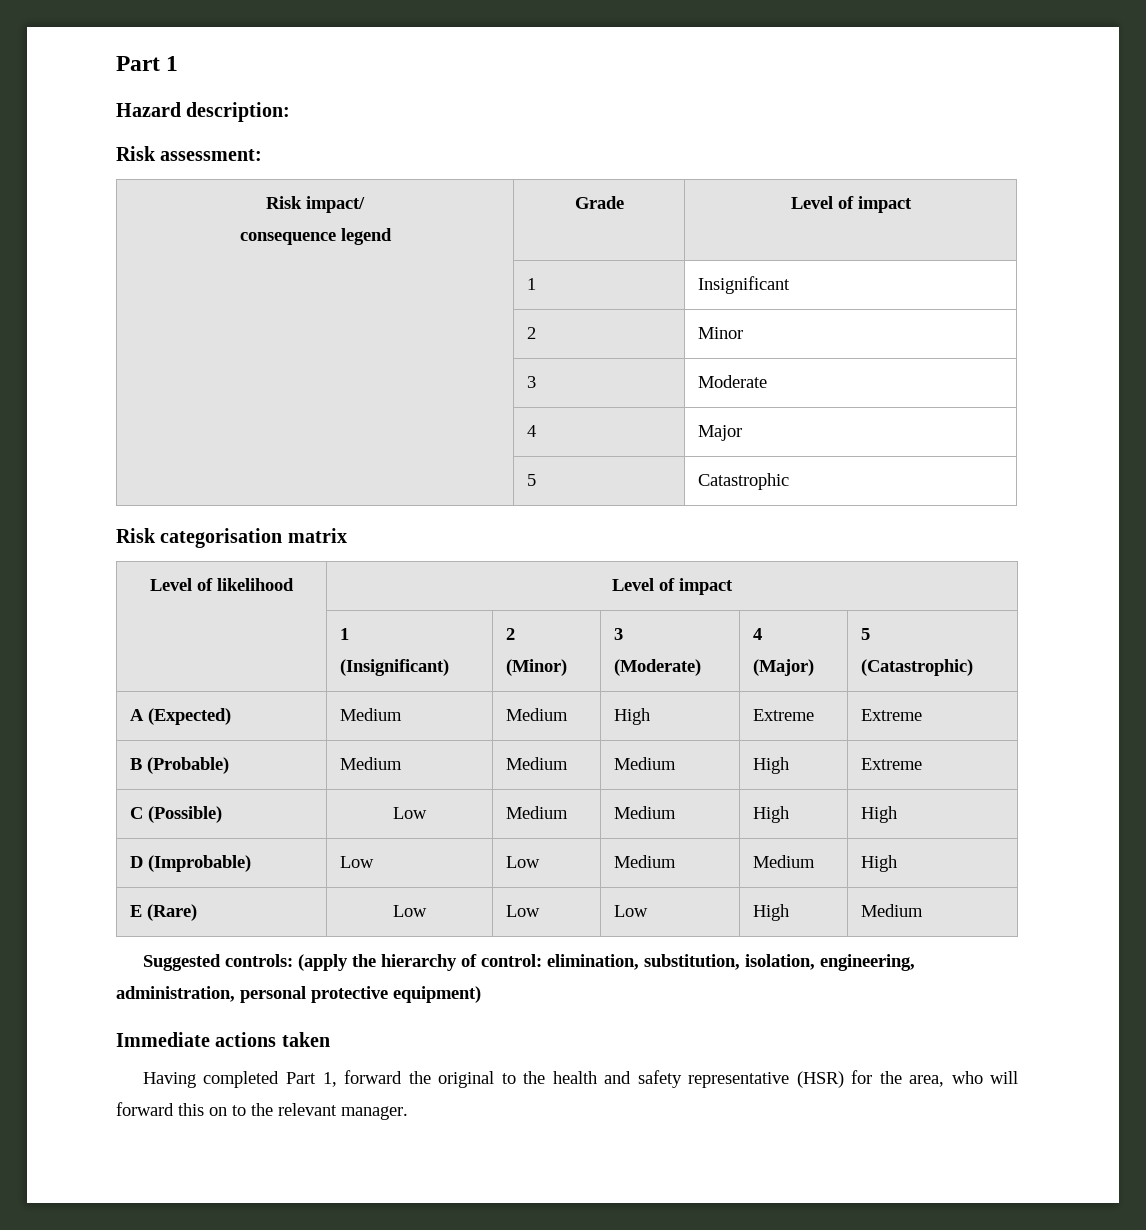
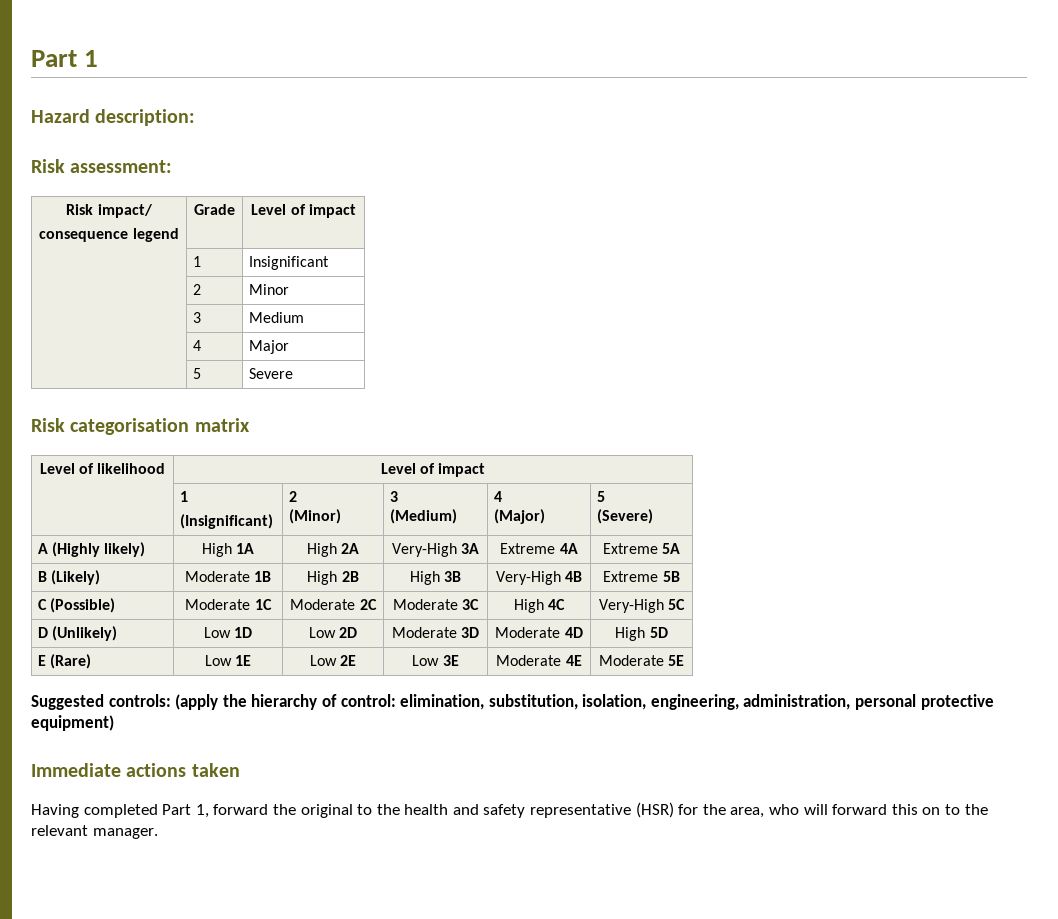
[697,375,767,388] Moderate -> [249,312,305,323] Medium
[697,473,789,490] Catastrophic -> [249,368,294,379] Severe
[613,659,701,676] (Moderate) -> [390,509,458,524] (Medium)
[860,659,973,676] (Catastrophic) -> [597,509,654,524] (Severe)
[147,708,231,725] [339,708,402,721] [505,708,568,721] [613,708,650,725] [752,709,814,721] [860,709,922,721] (Expected) | Medium | Medium | High | Extreme | Extreme -> [52,542,146,557] [201,543,255,557] [306,543,360,557] [391,543,480,557] [500,543,578,554] [602,543,681,554] (Highly likely) | High 1A | High 2A | Very-High 3A | Extreme 4A | Extreme 5A
[146,757,229,774] [339,757,402,770] [505,757,568,770] [613,757,676,770] [752,757,789,774] [860,758,922,770] (Probable) | Medium | Medium | Medium | High | Extreme -> [51,570,101,585] [184,571,272,582] [307,571,359,585] [409,571,462,585] [495,571,583,585] [603,571,680,582] (Likely) | Moderate 1B | High 2B | High 3B | Very-High 4B | Extreme 5B
[393,807,427,819] [505,806,568,819] [613,806,676,819] [752,806,789,823] [860,806,897,823] [129,855,251,872] [339,856,374,868] [505,856,540,868] [613,855,676,868] [752,855,815,868] [860,855,897,872] Low | Medium | Medium | High | High // D (Improbable) | Low | Low | Medium | Medium | High -> [185,599,272,610] [290,599,377,610] [392,599,480,610] [513,599,566,613] [598,599,686,613] [38,626,118,641] [203,627,253,638] [308,627,358,638] [391,627,480,638] [495,627,583,638] [615,627,668,641] Moderate 1C | Moderate 2C | Moderate 3C | High 4C | Very-High 5C // D (Unlikely) | Low 1D | Low 2D | Moderate 3D | Moderate 4D | High 5D
[505,905,540,917] [613,905,648,917] [752,904,789,921] [860,904,923,917] | Low | Low | High | Medium -> [235,655,252,666] [309,655,357,666] [412,655,459,666] [496,655,582,666] [598,655,685,666] 1E | Low 2E | Low 3E | Moderate 4E | Moderate 5E

